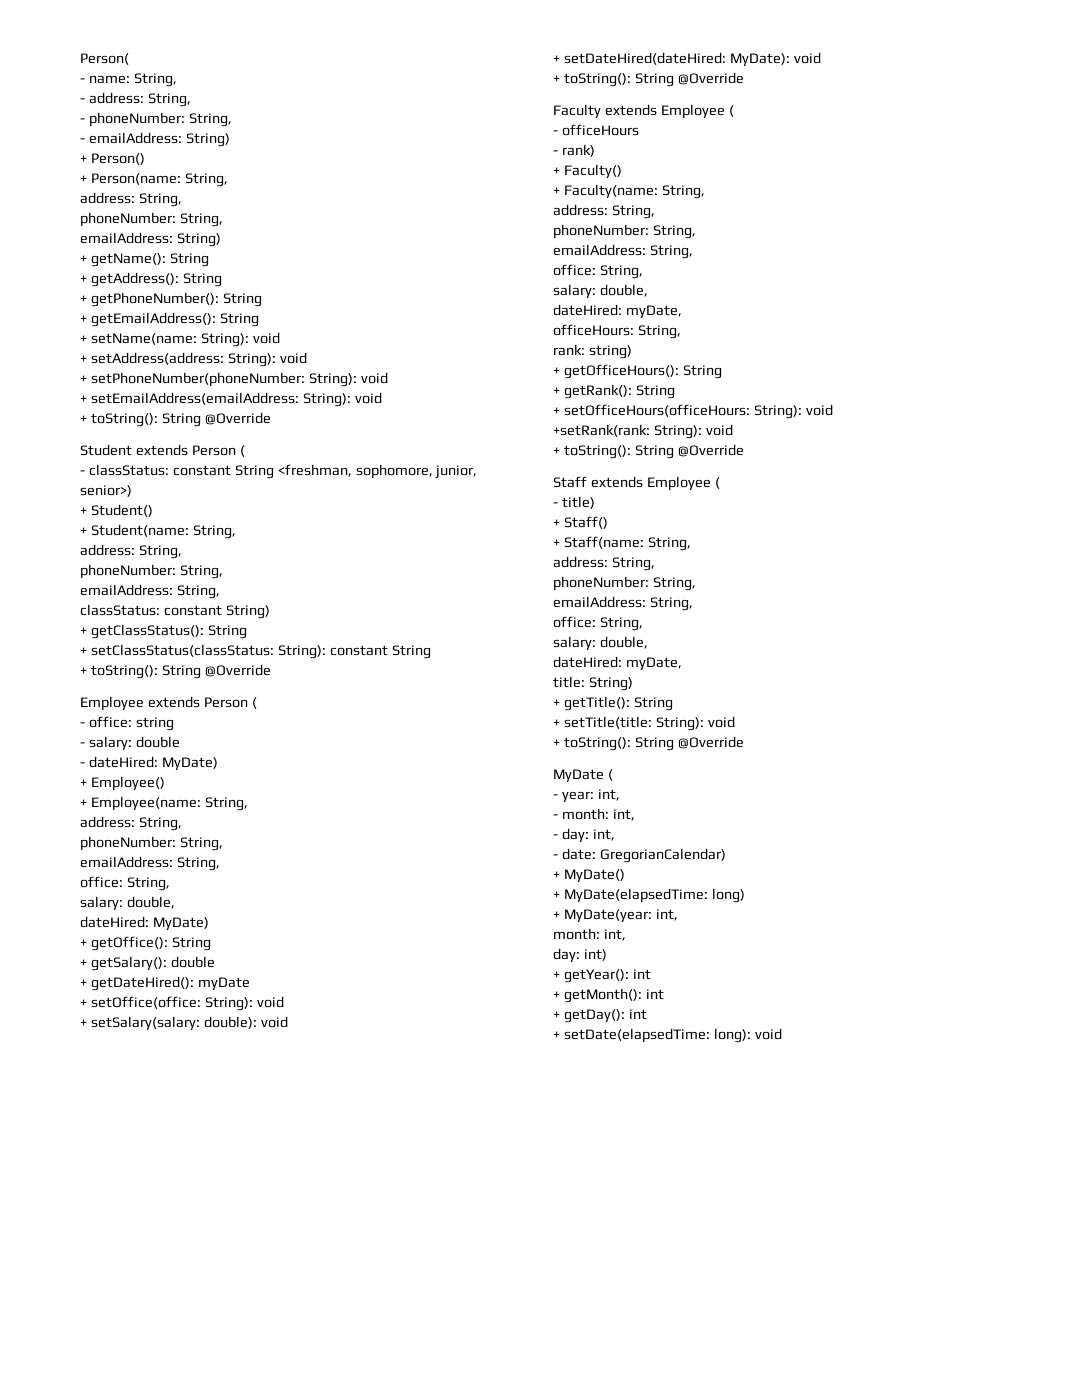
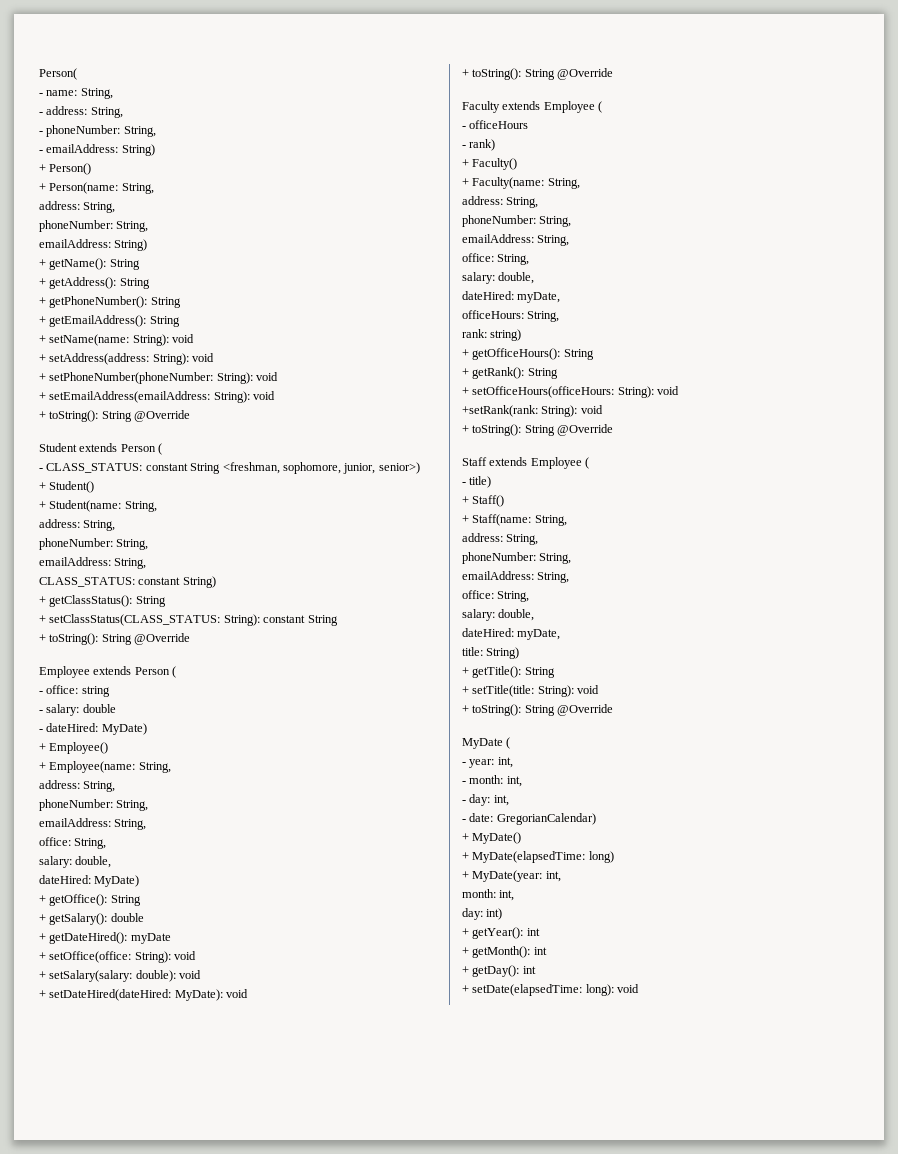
[88,464,169,476] classStatus: -> [46,463,143,473] CLASS_STATUS:
[80,604,160,616] classStatus: -> [39,577,135,587] CLASS_STATUS:
[90,644,274,657] setClassStatus(classStatus: -> [49,614,221,626] setClassStatus(CLASS_STATUS:

